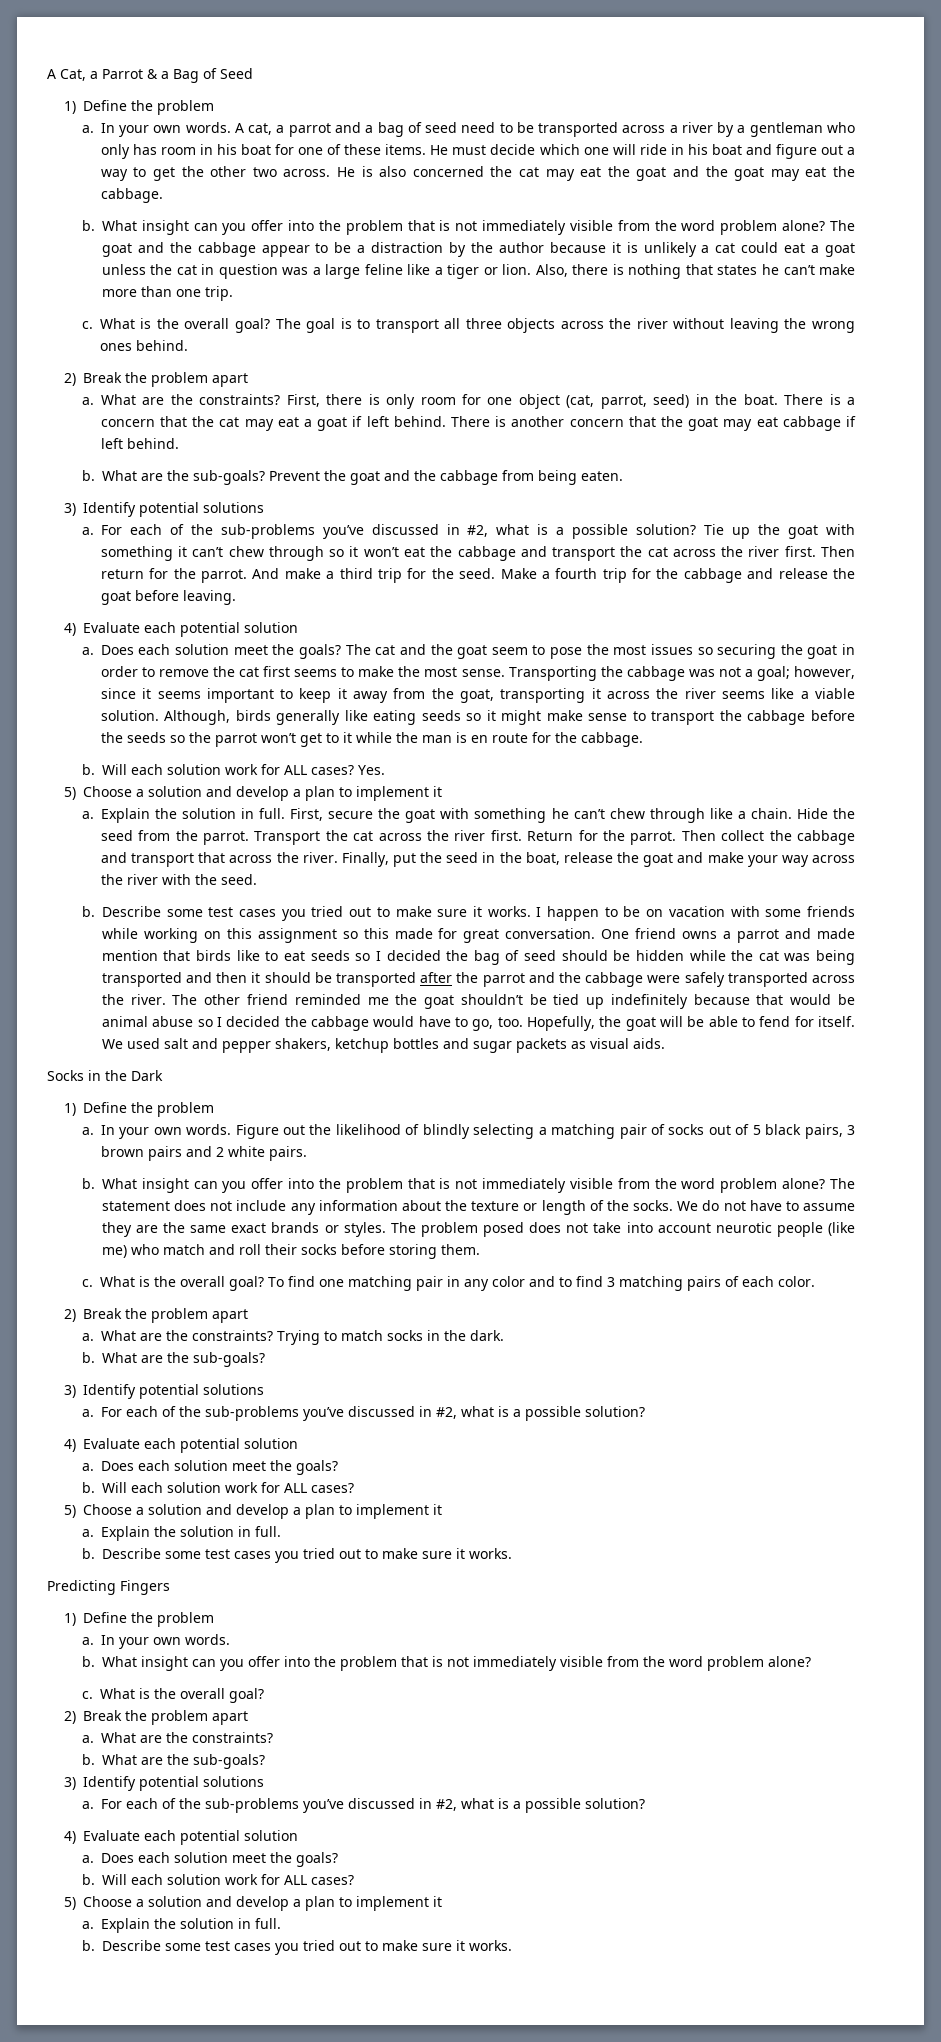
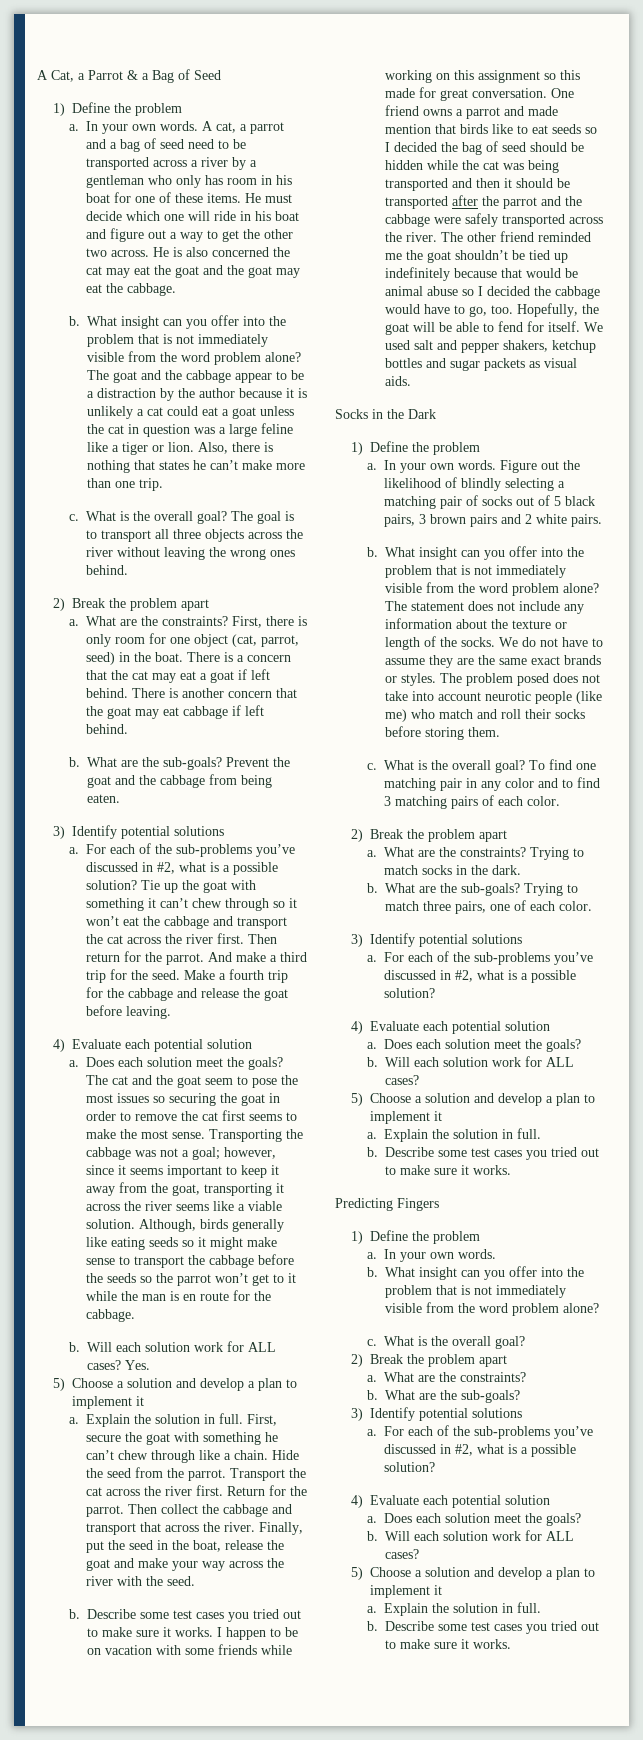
(265, 1359) none -> [524,883,579,896] [385,900,593,914] Trying to match three pairs, one of each color.

